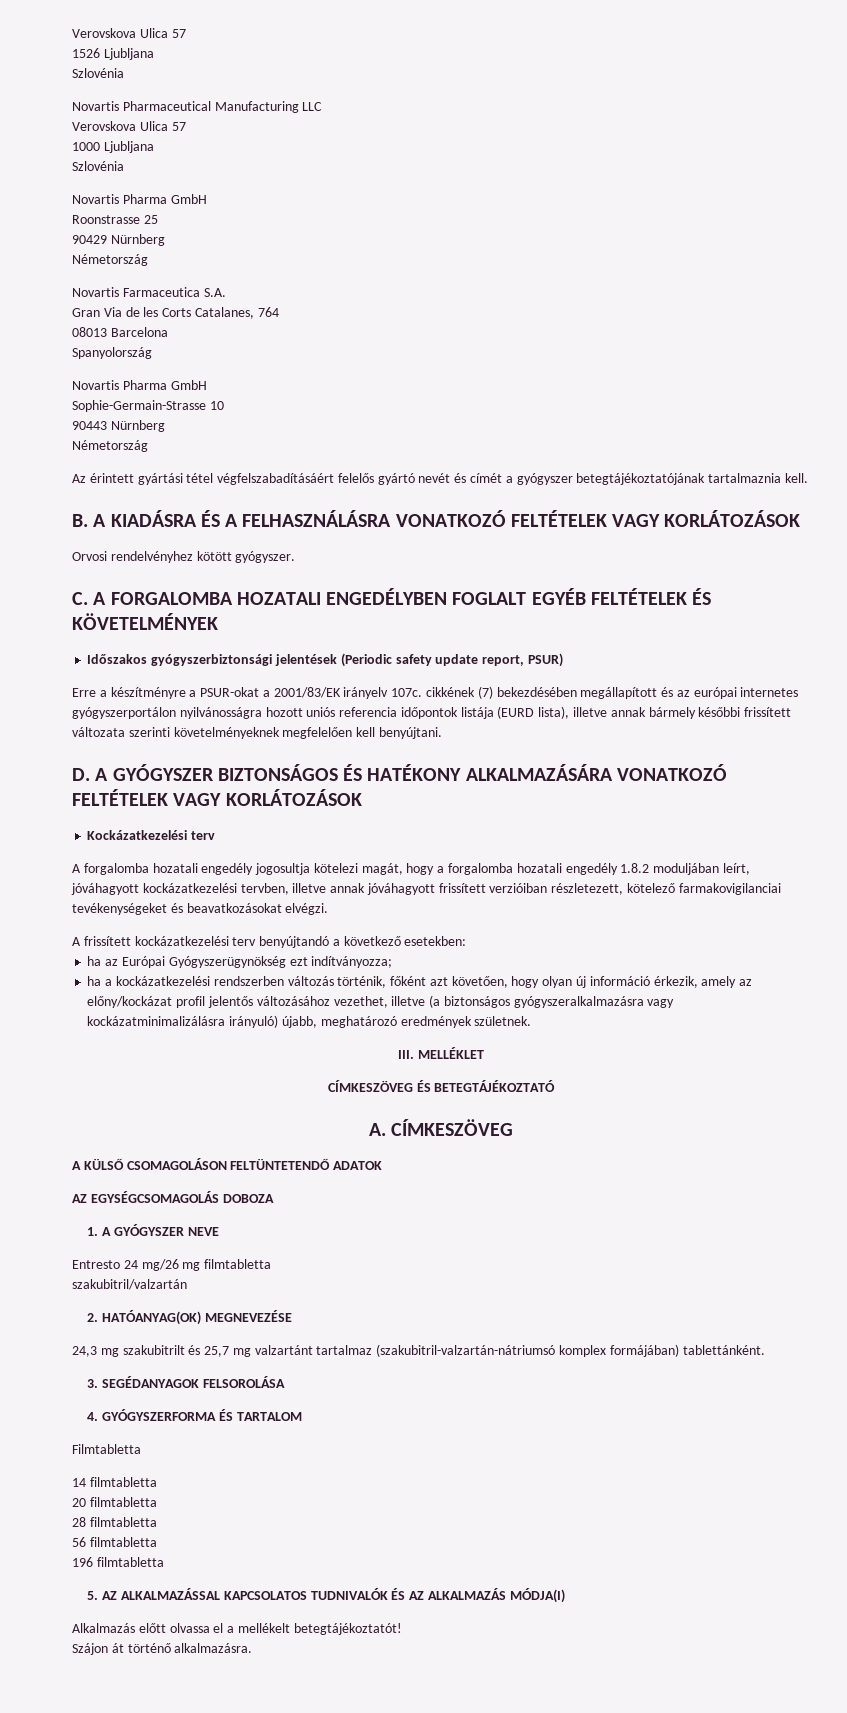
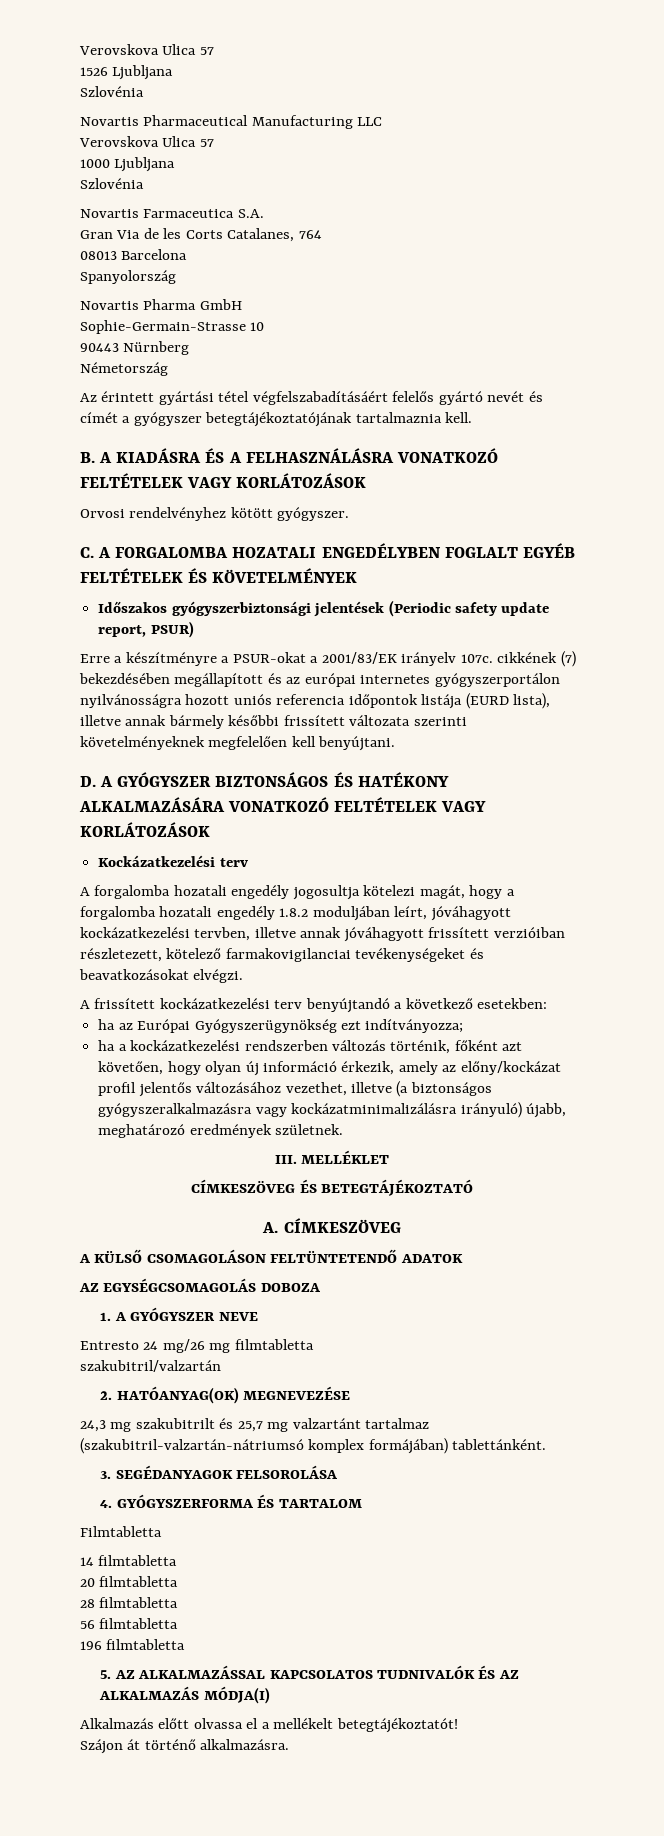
[72,194,207,204] [72,215,158,224] [72,234,165,246] [72,254,148,266] // Novartis Pharma GmbH // Roonstrasse 25 // 90429 Nürnberg // Németország -> (144, 183) none

